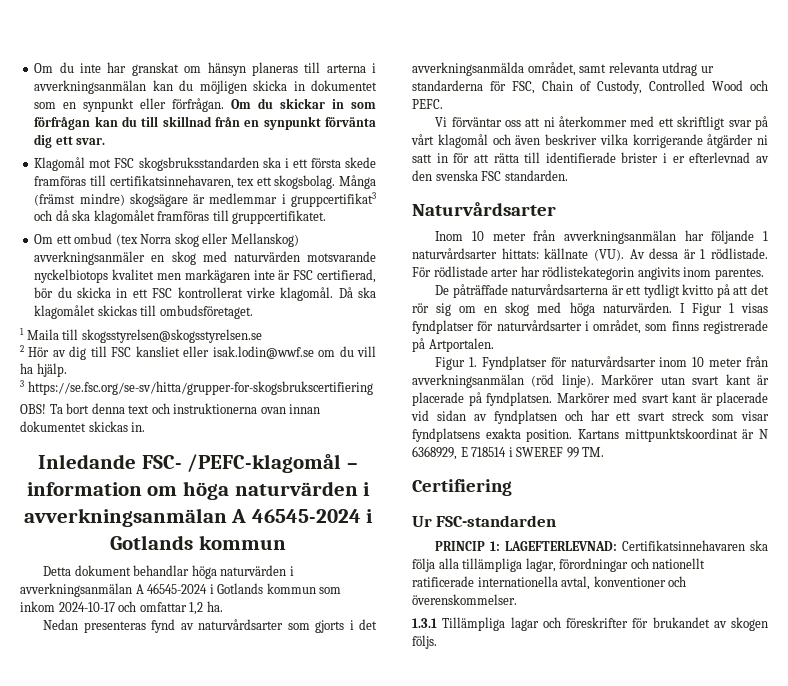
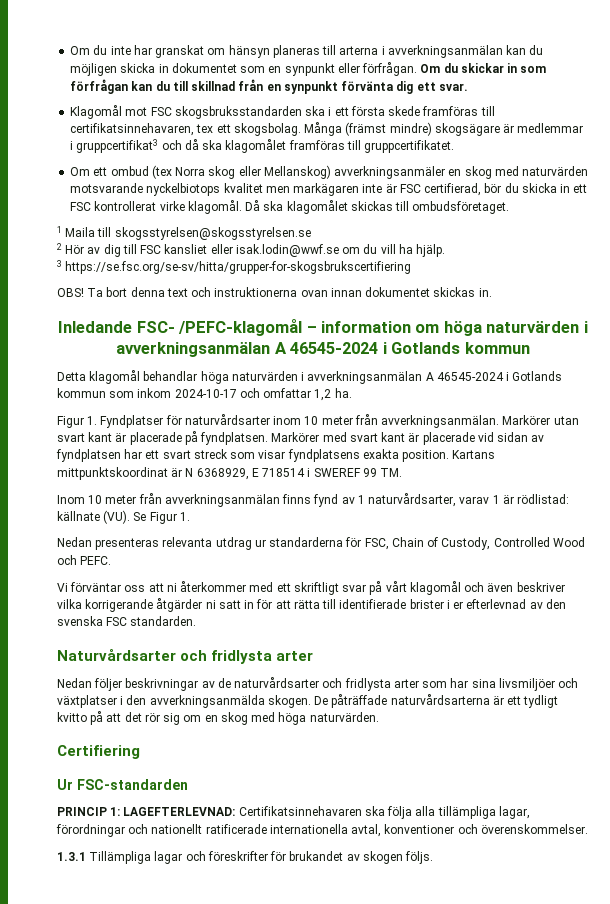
[74,565,131,576] dokument -> [89,370,141,384] klagomål
[43,619,377,633] [412,62,607,76] Nedan presenteras fynd av naturvårdsarter som gjorts i det avverkningsanmälda området, samt -> [57,414,579,428] [57,431,545,445] [56,449,496,462] [57,467,403,480] [57,493,570,507] [57,510,190,524] [57,537,160,550] Figur 1. Fyndplatser för naturvårdsarter inom 10 meter från avverkningsanmälan. Markörer utan svart kant är placerade på fyndplatsen. Markörer med svart kant är placerade vid sidan av fyndplatsen har ett svart streck som visar fyndplatsens exakta position. Kartans mittpunktskoordinat är N 6368929, E 718514 i SWEREF 99 TM. // Inom 10 meter från avverkningsanmälan finns fynd av 1 naturvårdsarter, varav 1 är rödlistad: källnate (VU). Se Figur 1. // Nedan presenteras
[435,230,768,244] [412,248,768,261] [412,266,764,280] // Inom 10 meter från avverkningsanmälan har följande 1 naturvårdsarter hittats: källnate (VU). Av dessa är 1 rödlistade. För rödlistade arter har rödlistekategorin angivits inom parentes. // -> [180,650,314,664] [57,677,579,691] [57,695,311,708] och fridlysta arter // Nedan följer beskrivningar av de naturvårdsarter och fridlysta arter som har sina livsmiljöer och växtplatser i den avverkningsanmälda skogen.
[679,303,768,316] [412,320,768,334] [412,338,494,352] [435,356,768,370] [412,374,769,388] [412,392,768,406] [411,410,769,424] [412,428,768,442] [412,446,605,460] I Figur 1 visas fyndplatser för naturvårdsarter i området, som finns registrerade på Artportalen. // Figur 1. Fyndplatser för naturvårdsarter inom 10 meter från avverkningsanmälan (röd linje). Markörer utan svart kant är placerade på fyndplatsen. Markörer med svart kant är placerade vid sidan av fyndplatsen och har ett svart streck som visar fyndplatsens exakta position. Kartans mittpunktskoordinat är N 6368929, E 718514 i SWEREF 99 TM. -> (379, 717) none

